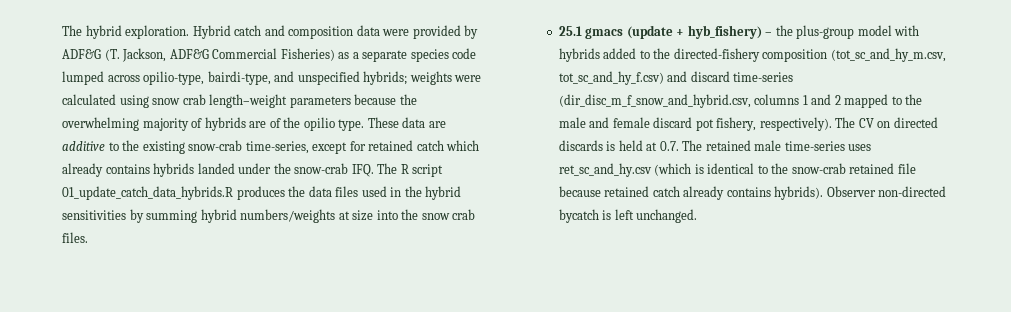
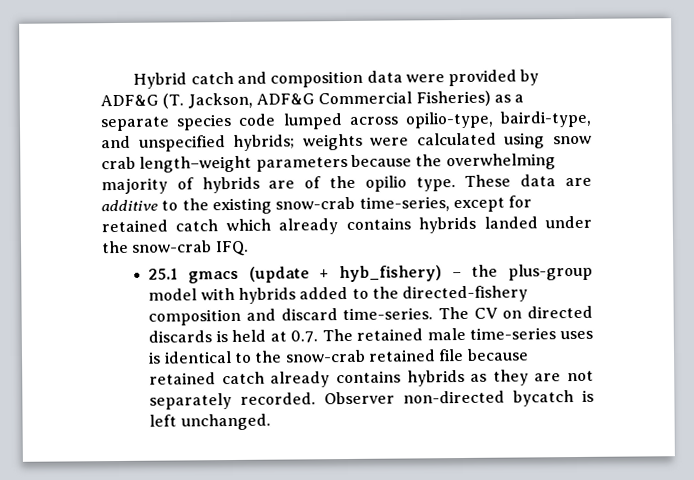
[62,25,190,39] The hybrid exploration. -> (133, 80) none
[377,163,444,177] [62,186,462,200] [62,209,476,223] [62,232,88,243] The R script 01_update_catch_data_hybrids.R produces the data files used in the hybrid sensitivities by summing hybrid numbers/weights at size into the snow crab files. -> (249, 248) none
[830,48,946,62] [558,71,794,85] [558,94,923,108] [558,117,832,131] (tot_sc_and_hy_m.csv, tot_sc_and_hy_f.csv) and discard time-series (dir_disc_m_f_snow_and_hybrid.csv, columns 1 and 2 mapped to the male and female discard pot fishery, respectively). -> [245,307,434,321] and discard time-series.
[558,163,692,177] ret_sc_and_hy.csv (which -> (593, 335) none
[774,186,824,200] hybrids). -> [406,369,595,387] [149,392,317,410] hybrids as they are not separately recorded.

